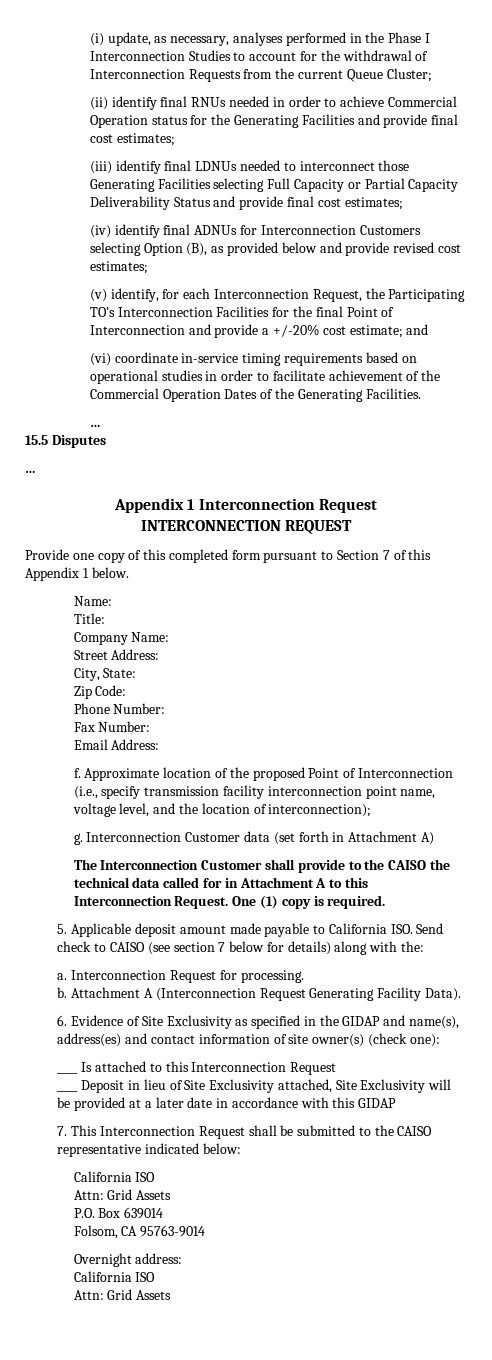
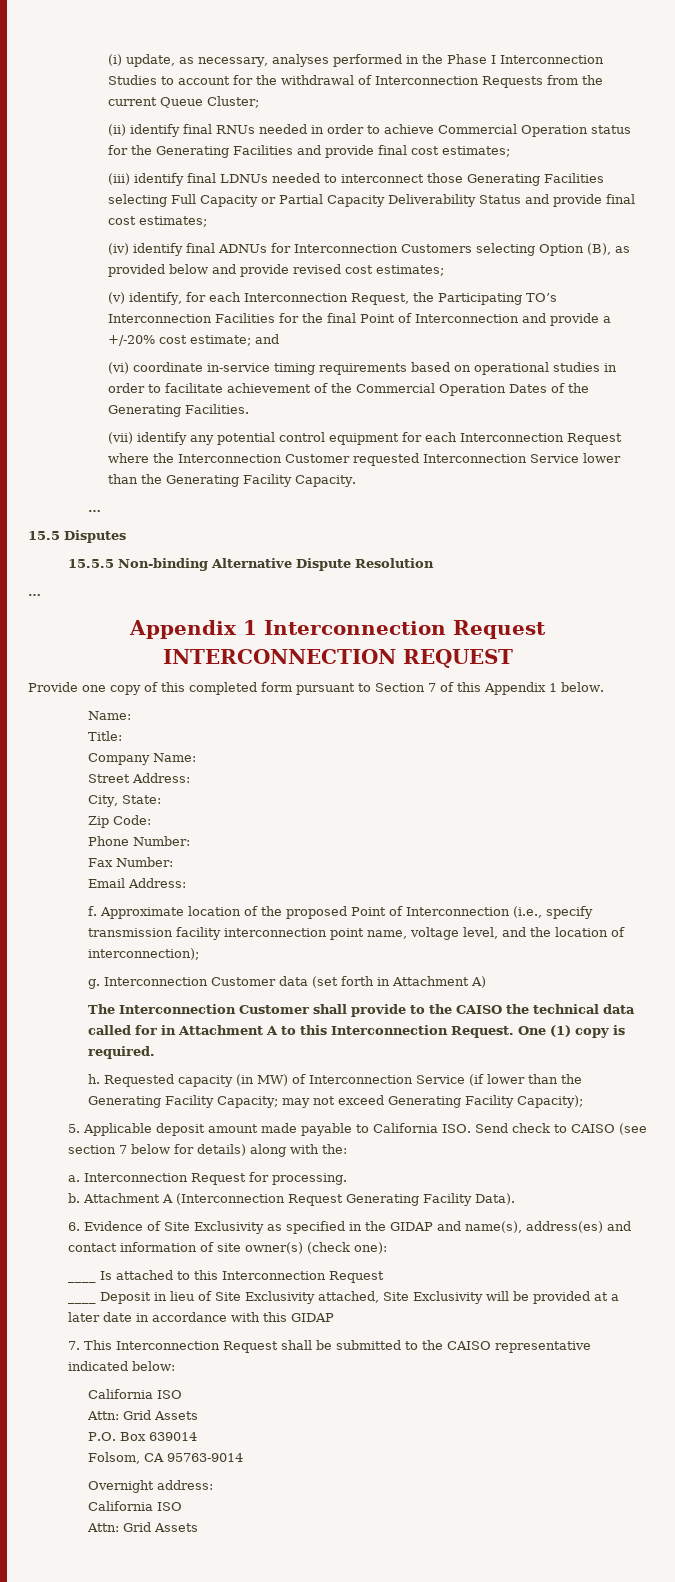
[89,424,101,427] [25,435,106,448] … // 15.5 Disputes -> [107,432,622,445] [107,453,621,466] [107,474,356,487] [87,510,101,512] [28,530,126,543] [67,558,434,571] (vii) identify any potential control equipment for each Interconnection Request where the Interconnection Customer requested Interconnection Service lower than the Generating Facility Capacity. // … // 15.5 Disputes // 15.5.5 Non-binding Alternative Dispute Resolution
(386, 902) none -> [87,1074,582,1087] [87,1095,583,1108] // h. Requested capacity (in MW) of Interconnection Service (if lower than the Generating Facility Capacity; may not exceed Generating Facility Capacity);

